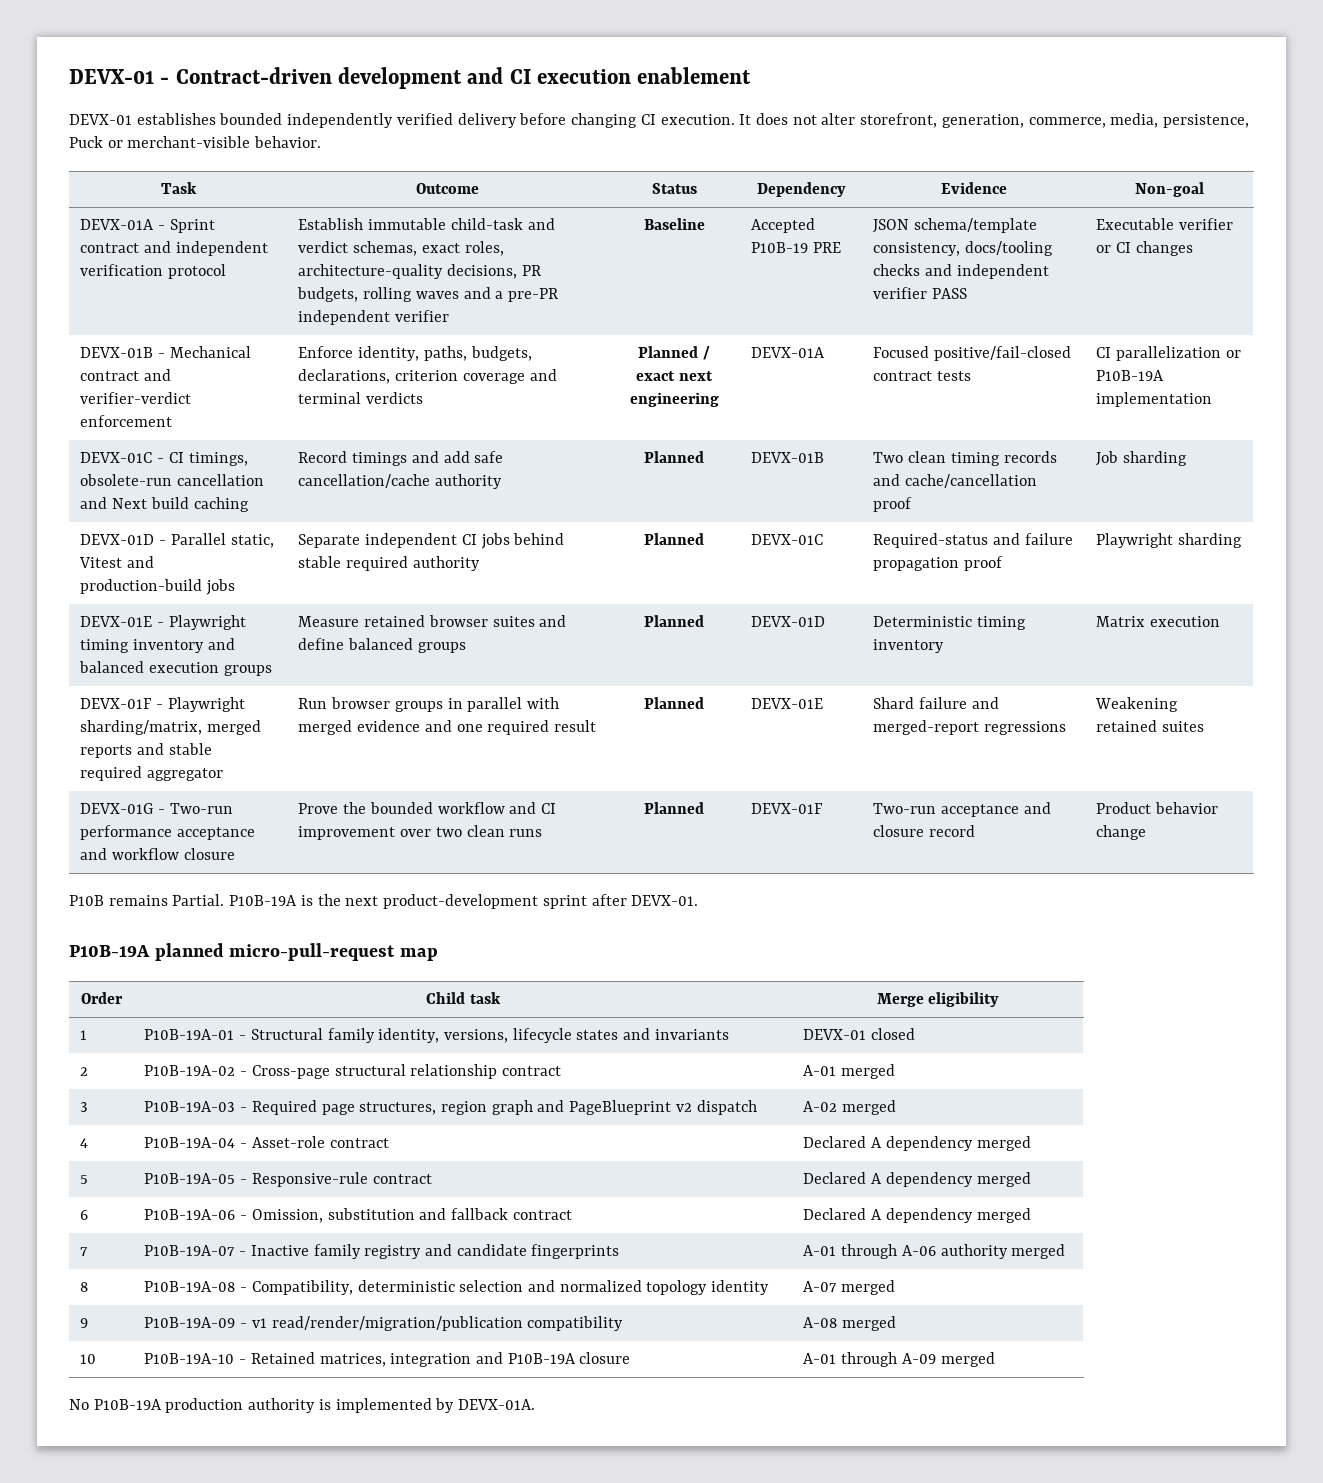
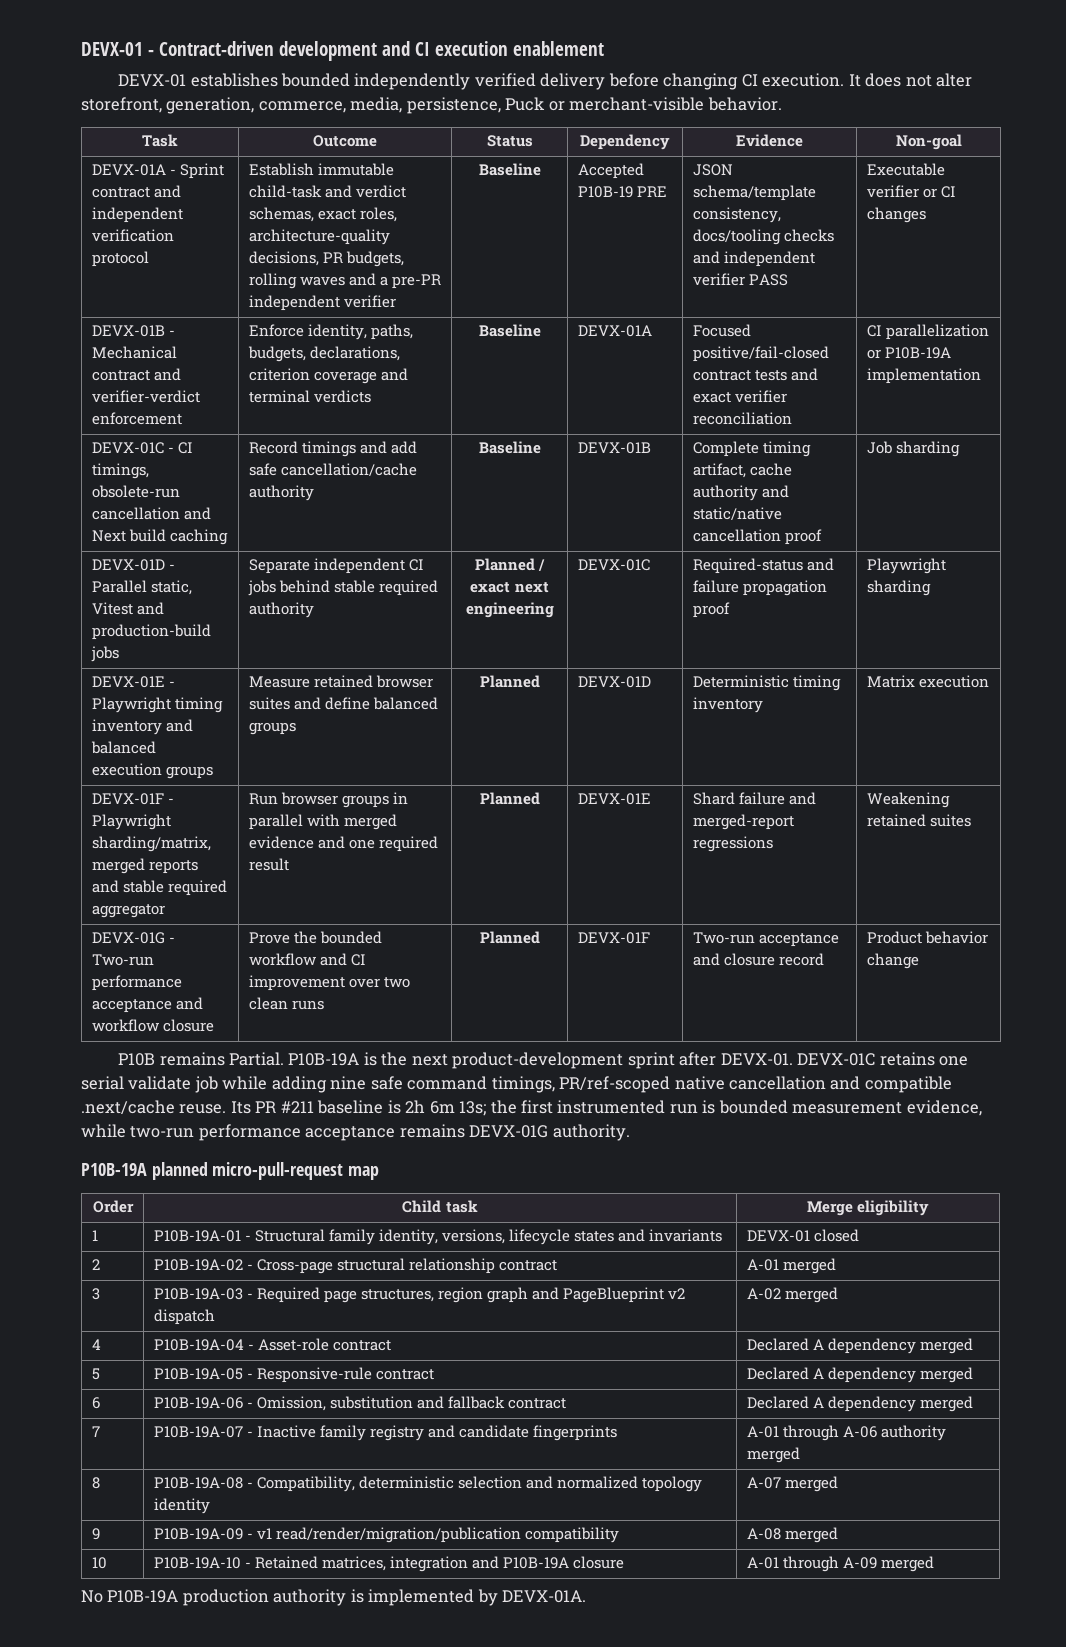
[638,346,710,360] [636,371,713,381] [629,392,719,407] Planned / exact next engineering -> [478,324,541,337] Baseline
(972, 376) none -> [790,368,818,381] [692,390,787,403] [692,412,792,425] and exact verifier reconciliation
[644,451,704,463] Planned -> [478,441,541,454] Baseline
[873,451,1057,466] [873,474,1038,488] Two clean timing records and cache/cancellation -> [692,441,811,457] [692,463,792,478] [692,485,789,501] [692,507,782,520] [692,529,781,542] Complete timing artifact, cache authority and static/native cancellation
(704, 539) none -> [538,559,546,571] [470,582,549,593] [465,602,554,618] / exact next engineering
(699, 900) none -> [797,1052,969,1066] [81,1076,952,1093] [81,1100,982,1116] [81,1124,630,1141] DEVX-01C retains one serial validate job while adding nine safe command timings, PR/ref-scoped native cancellation and compatible .next/cache reuse. Its PR #211 baseline is 2h 6m 13s; the first instrumented run is bounded measurement evidence, while two-run performance acceptance remains DEVX-01G authority.

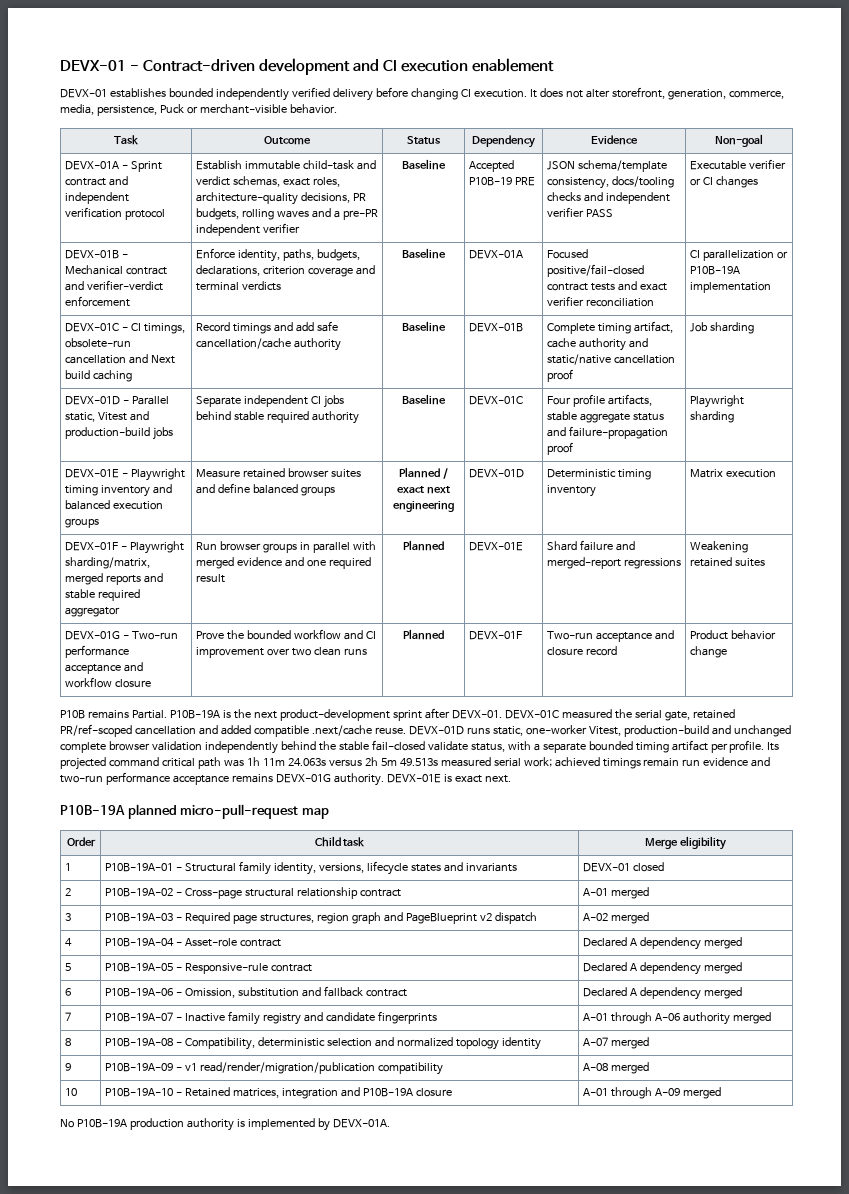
[474,558,546,571] [470,582,549,593] [465,602,554,618] [577,559,650,571] [692,558,834,574] [692,580,827,596] Planned / exact next engineering | DEVX-01C | Required-status and failure propagation -> [402,394,446,405] [468,396,523,405] [546,394,652,407] [546,411,664,423] [546,426,668,439] Baseline | DEVX-01C | Four profile artifacts, stable aggregate status and failure-propagation
(540, 681) none -> [442,468,448,479] [397,486,450,494] [393,501,454,512] / exact next engineering
[879,1052,969,1066] [81,1076,861,1093] retains one serial validate job while adding nine safe command timings, PR/ref-scoped native cancellation and -> [561,709,735,721] [60,724,251,737] measured the serial gate, retained PR/ref-scoped cancellation and added
[230,1100,982,1116] [81,1124,126,1138] Its PR #211 baseline is 2h 6m 13s; the first instrumented run is bounded measurement evidence, while -> [408,725,791,737] [60,740,780,754] [60,757,771,770] DEVX-01D runs static, one-worker Vitest, production-build and unchanged complete browser validation independently behind the stable fail-closed validate status, with a separate bounded timing artifact per profile. Its projected command critical path was 1h 11m 24.063s versus 2h 5m 49.513s measured serial work; achieved timings remain run evidence and
(630, 1132) none -> [386,774,511,783] DEVX-01E is exact next.

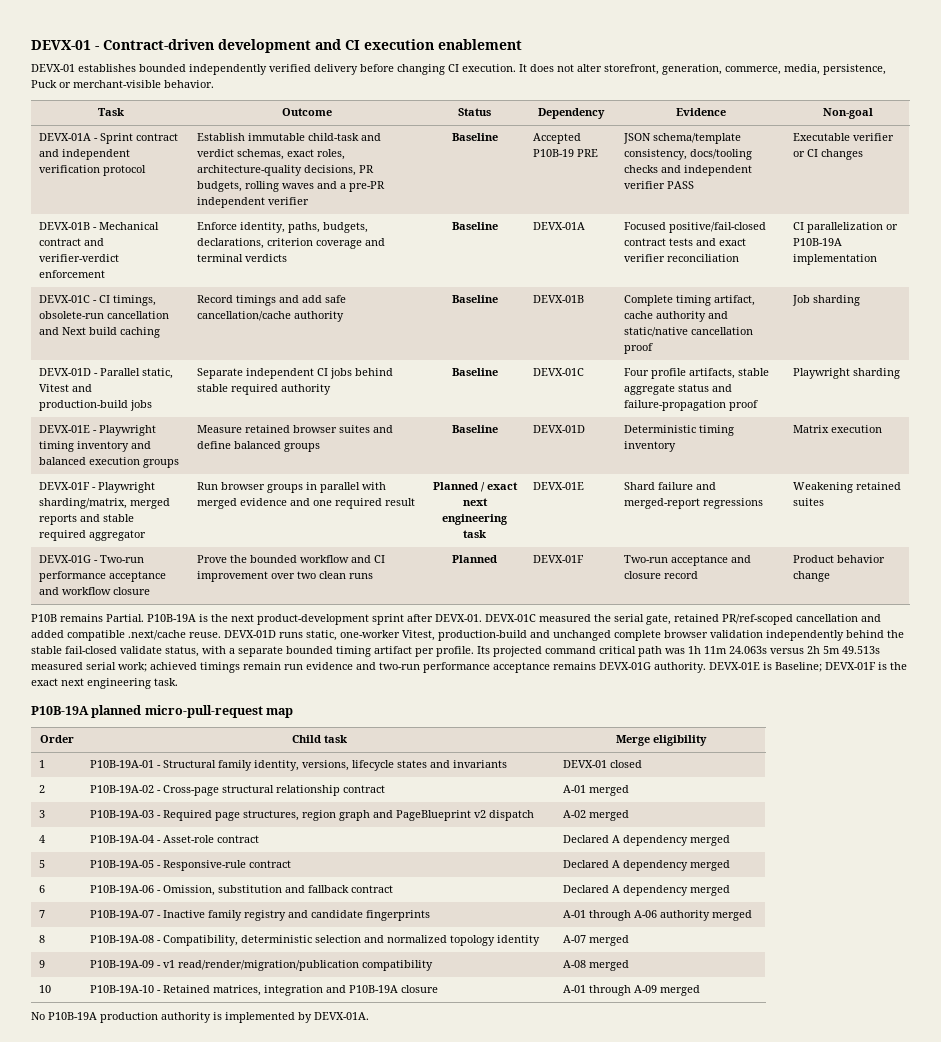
[399,467,448,479] [397,486,450,494] [393,501,454,512] Planned / exact next engineering -> [451,425,498,433] Baseline
(444, 545) none -> [480,482,518,492] [462,498,488,506] [442,514,508,525] [463,530,486,538] / exact next engineering task
[454,775,511,783] exact next. -> [775,662,907,672] [31,678,178,689] Baseline; DEVX-01F is the exact next engineering task.

